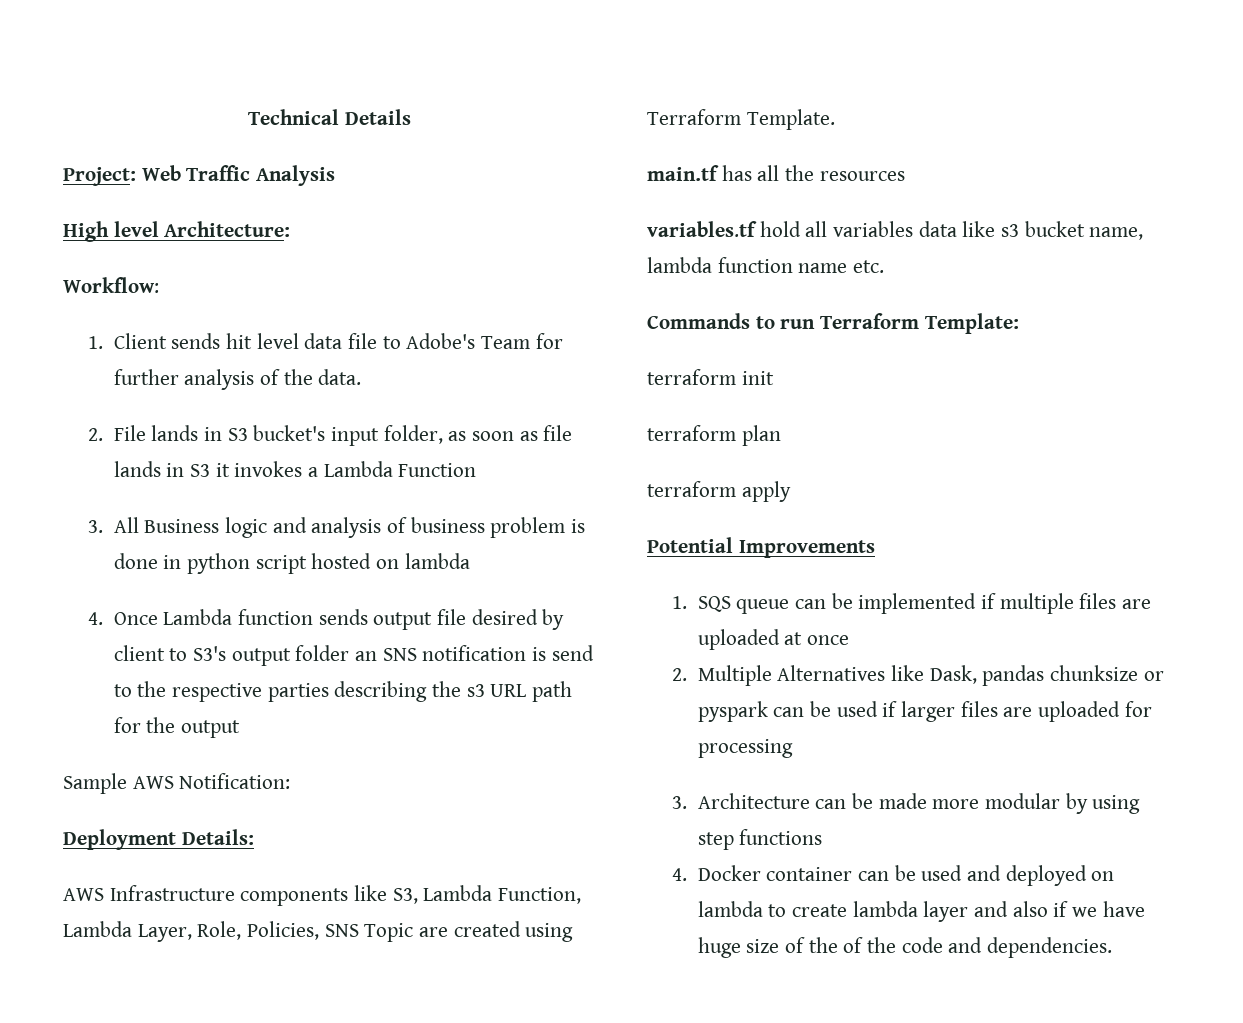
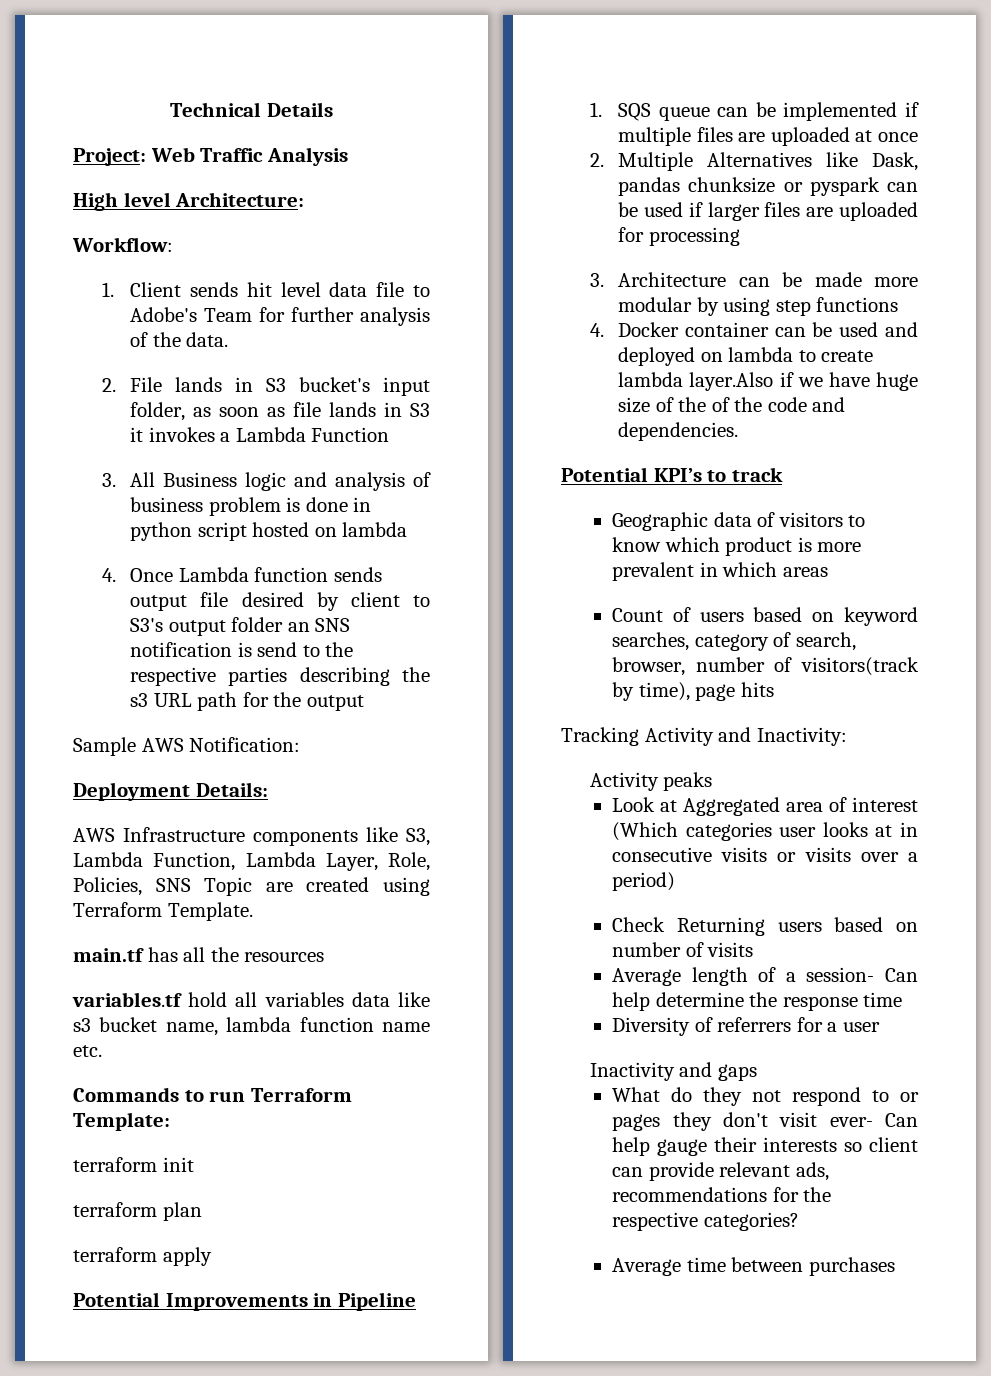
(875, 549) none -> [313,1292,416,1311] in Pipeline
[923,901,1048,922] layer and also -> [689,372,774,391] layer.Also
(1113, 947) none -> [561,467,783,482] [612,512,866,531] [612,537,862,556] [612,562,828,581] [612,607,918,626] [612,632,856,651] [612,657,919,676] [612,682,774,701] [561,727,847,746] [589,772,713,791] [612,797,918,816] [612,822,918,841] [612,847,918,862] [612,872,676,891] [612,917,918,936] [612,942,754,957] [612,967,918,986] [612,992,903,1011] [612,1017,880,1036] [589,1062,757,1081] [612,1087,919,1106] [612,1112,919,1131] [612,1137,918,1156] [612,1162,829,1181] [612,1187,832,1202] [612,1212,799,1231] [612,1257,895,1276] // Potential KPI’s to track // Geographic data of visitors to know which product is more prevalent in which areas // Count of users based on keyword searches, category of search, browser, number of visitors(track by time), page hits // Tracking Activity and Inactivity: // Activity peaks // Look at Aggregated area of interest (Which categories user looks at in consecutive visits or visits over a period) // Check Returning users based on number of visits // Average length of a session- Can help determine the response time // Diversity of referrers for a user // Inactivity and gaps // What do they not respond to or pages they don't visit ever- Can help gauge their interests so client can provide relevant ads, recommendations for the respective categories? // Average time between purchases

